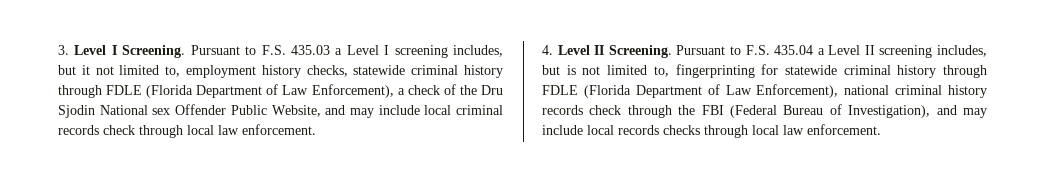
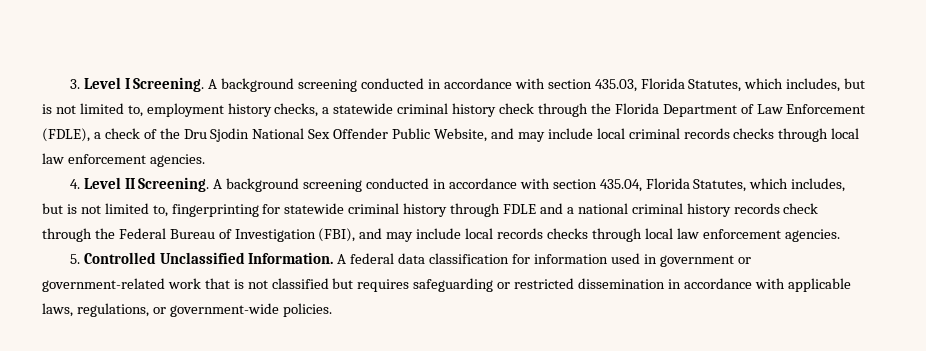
[190,45,504,58] [58,65,90,75] Pursuant to F.S. 435.03 a Level I screening includes, but it -> [208,78,866,92] [42,104,52,114] A background screening conducted in accordance with section 435.03, Florida Statutes, which includes, but is
[353,65,504,78] [58,84,394,98] statewide criminal history through FDLE (Florida Department of Law Enforcement), -> [322,103,866,117] [42,128,90,142] a statewide criminal history check through the Florida Department of Law Enforcement (FDLE),
[152,108,171,115] sex -> [308,129,331,139] Sex
[103,124,316,138] check through local law enforcement. -> [733,128,860,142] [42,153,205,167] checks through local law enforcement agencies.
[676,45,933,58] Pursuant to F.S. 435.04 a Level II screening -> [213,178,789,192] A background screening conducted in accordance with section 435.04, Florida Statutes, which
[583,84,839,98] (Florida Department of Law Enforcement), -> [539,203,574,214] and a
[701,104,931,118] FBI (Federal Bureau of Investigation), -> [118,228,356,242] Federal Bureau of Investigation (FBI),
[807,124,881,135] enforcement. -> [702,229,840,242] [69,252,751,267] [42,278,851,292] [42,303,332,317] enforcement agencies. // 5. Controlled Unclassified Information. A federal data classification for information used in government or government-related work that is not classified but requires safeguarding or restricted dissemination in accordance with applicable laws, regulations, or government-wide policies.

